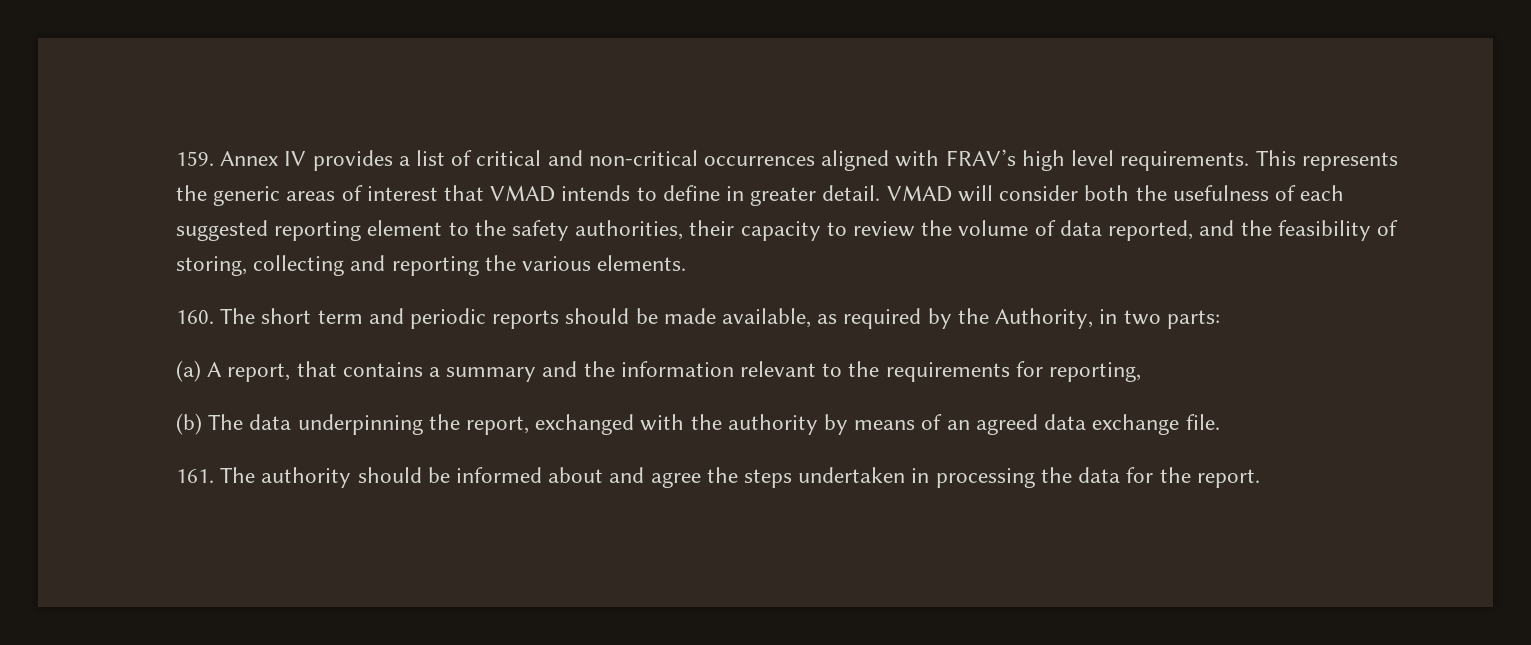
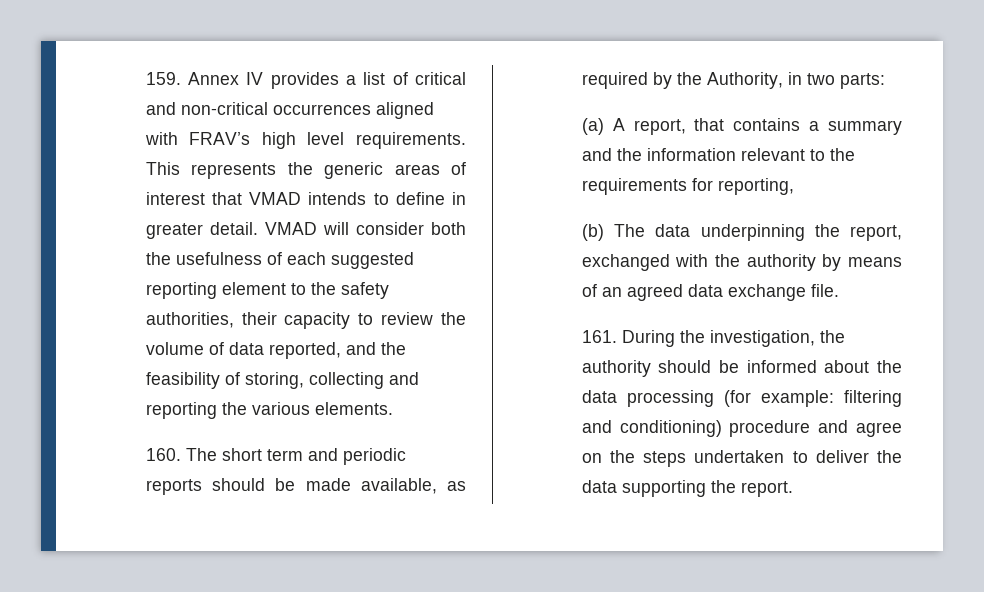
[220,467,256,483] The -> [621,330,845,347] During the investigation, the
(604, 475) none -> [877,360,902,373] [581,390,902,407] [581,420,811,437] the data processing (for example: filtering and conditioning) procedure
(701, 480) none -> [581,453,602,463] on
[911,467,1154,488] in processing the data for -> [792,450,902,463] [581,480,706,497] to deliver the data supporting

